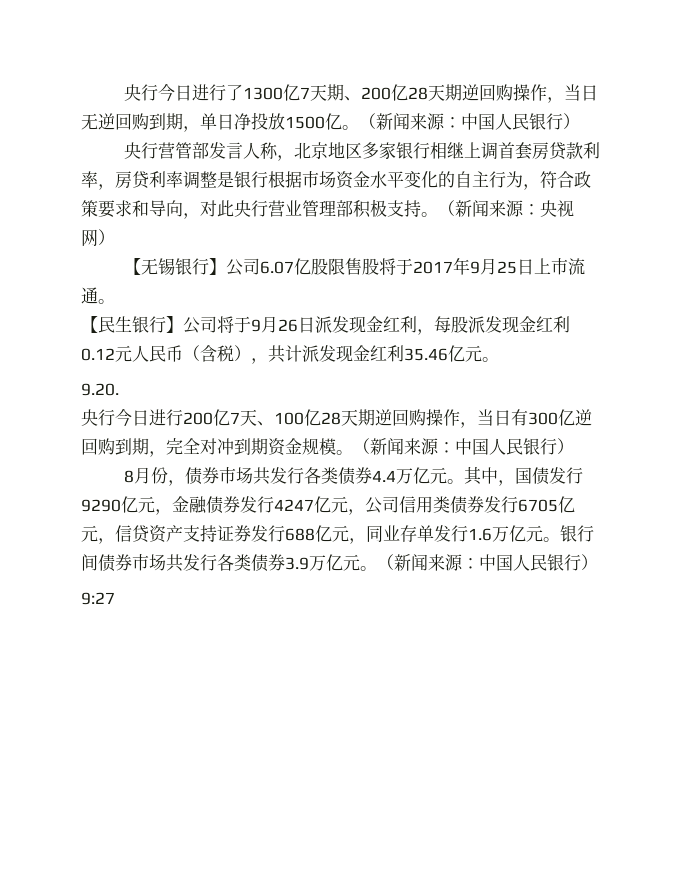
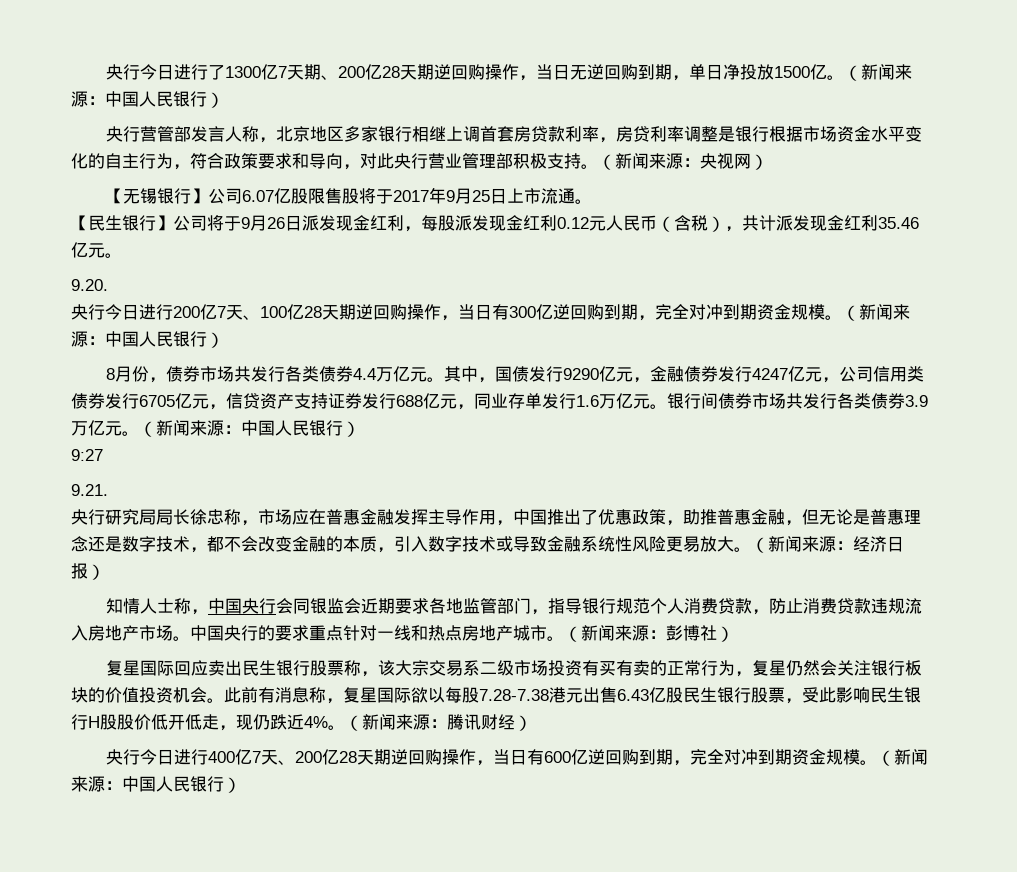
(115, 598) none -> [71,484,108,496] [71,509,921,526] [71,536,904,553] [71,563,105,580] [105,598,922,615] [71,625,734,642] [105,660,922,677] [71,687,921,704] [71,714,532,731] [105,749,928,766] [71,776,241,793] // 9.21. // 央行研究局局长徐忠称，市场应在普惠金融发挥主导作用，中国推出了优惠政策，助推普惠金融，但无论是普惠理念还是数字技术，都不会改变金融的本质，引入数字技术或导致金融系统性风险更易放大。（新闻来源：经济日报） // 知情人士称，中国央行会同银监会近期要求各地监管部门，指导银行规范个人消费贷款，防止消费贷款违规流入房地产市场。中国央行的要求重点针对一线和热点房地产城市。（新闻来源：彭博社） // 复星国际回应卖出民生银行股票称，该大宗交易系二级市场投资有买有卖的正常行为，复星仍然会关注银行板块的价值投资机会。此前有消息称，复星国际欲以每股7.28-7.38港元出售6.43亿股民生银行股票，受此影响民生银行H股股价低开低走，现仍跌近4%。（新闻来源：腾讯财经） // 央行今日进行400亿7天、200亿28天期逆回购操作，当日有600亿逆回购到期，完全对冲到期资金规模。（新闻来源：中国人民银行）

